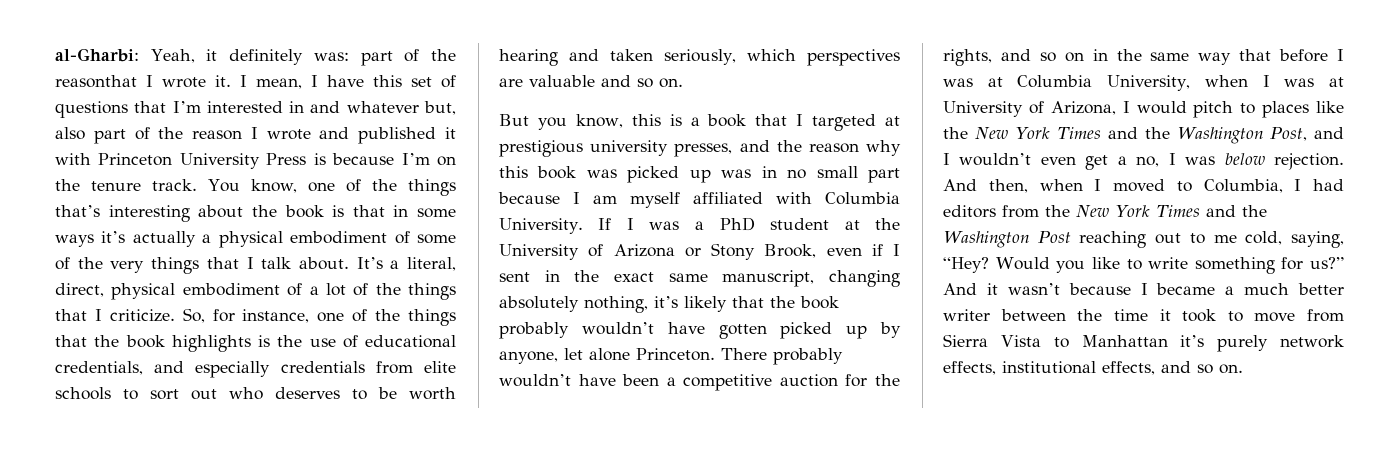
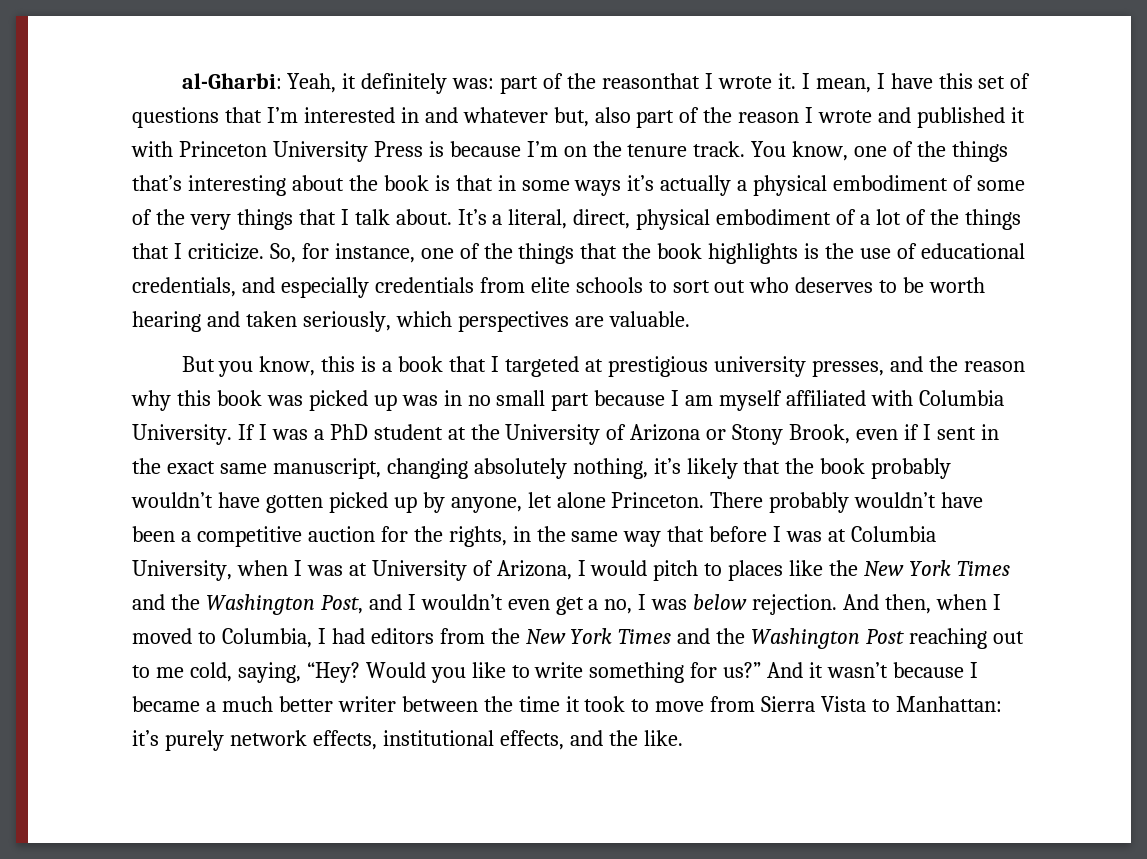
[529,75,683,88] valuable and so on. -> [608,311,690,327] valuable.
[1000,49,1084,62] and so on -> (507, 536) none
[1081,335,1168,347] Manhattan -> [896,696,1003,712] Manhattan:
[1197,364,1243,374] so on. -> [608,730,683,746] the like.

